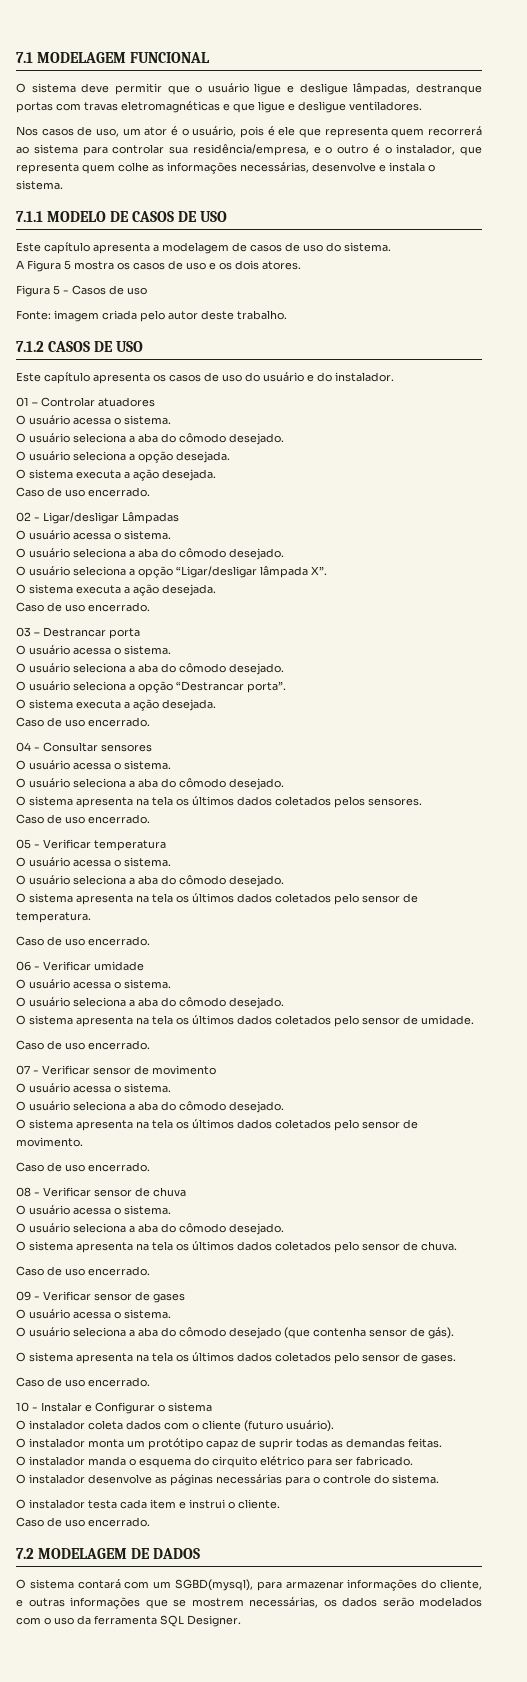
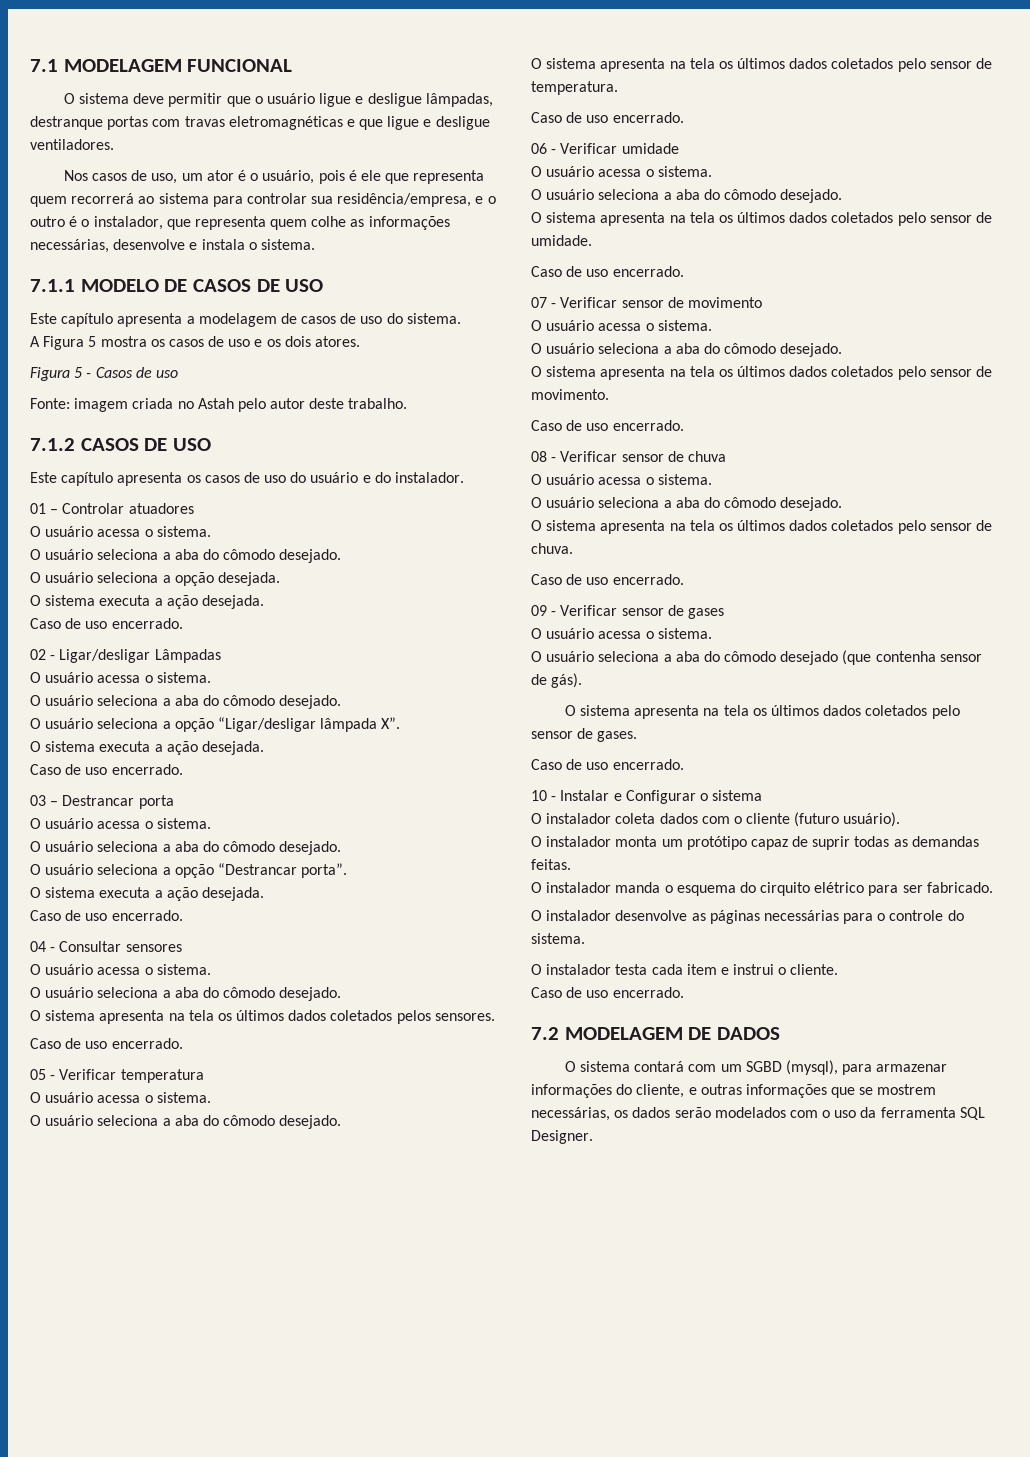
(137, 315) none -> [177,398,234,409] no Astah
[175,1579,253,1591] SGBD(mysql), -> [745,1060,839,1075] SGBD (mysql),

